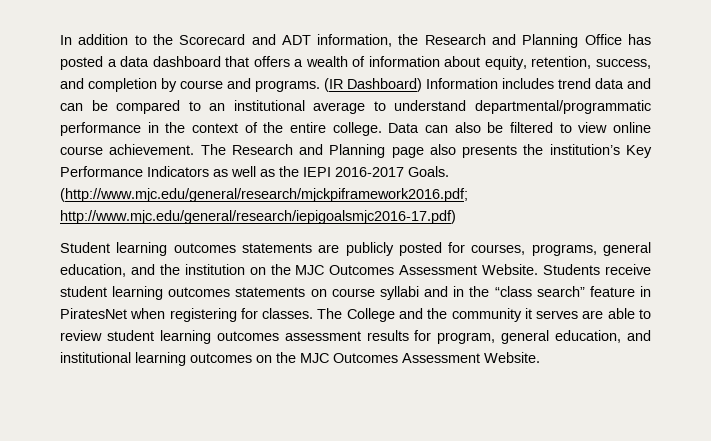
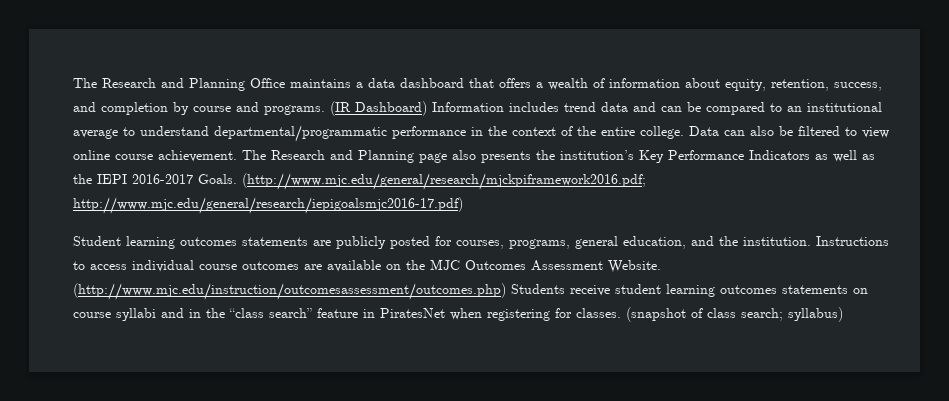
[60,34,419,47] In addition to the Scorecard and ADT information, the -> [73,78,97,88] The
[628,34,651,45] [60,56,103,70] has posted -> [290,79,351,88] maintains
[184,264,539,275] institution on the MJC Outcomes Assessment Website. -> [743,236,889,246] [73,259,661,273] [73,283,506,300] institution. Instructions to access individual course outcomes are available on the MJC Outcomes Assessment Website. (http://www.mjc.edu/instruction/outcomesassessment/outcomes.php)
[317,308,652,322] [60,330,651,344] [60,352,540,366] The College and the community it serves are able to review student learning outcomes assessment results for program, general education, and institutional learning outcomes on the MJC Outcomes Assessment Website. -> [626,307,843,322] (snapshot of class search; syllabus)

